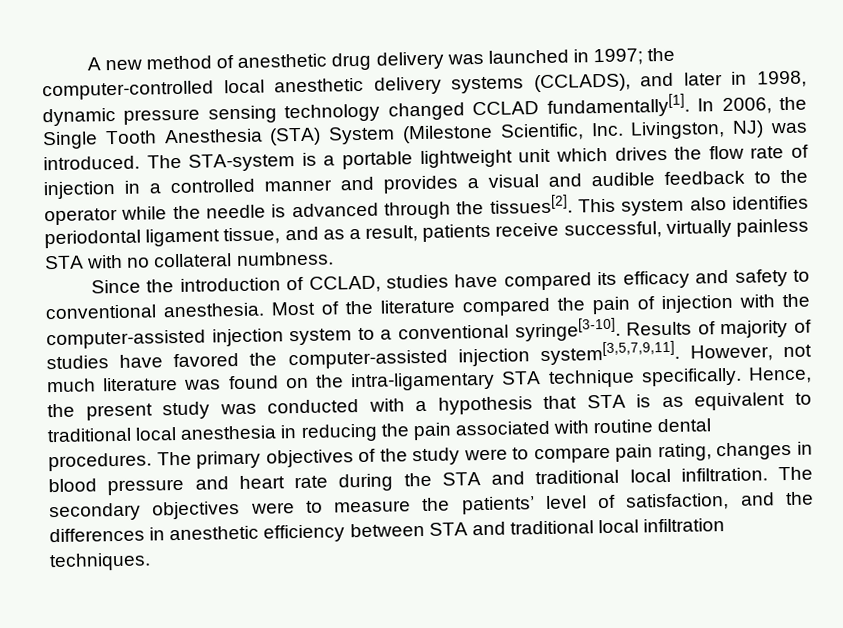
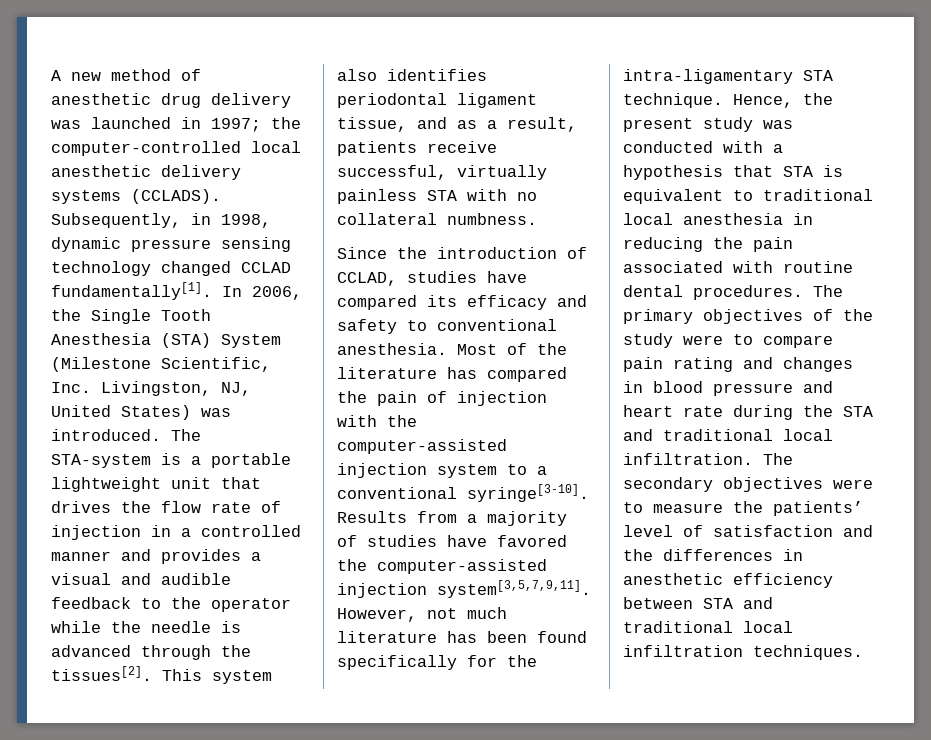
[533,72,723,93] (CCLADS), and later -> [131,189,221,204] [51,213,181,228] (CCLADS). Subsequently,
[732,120,765,138] NJ) -> [221,382,251,396] [51,405,191,420] NJ, United States)
[555,147,608,162] which -> [221,477,261,489] that
(455, 306) none -> [447,367,477,379] has
[697,321,716,335] of -> [417,511,477,523] from a
[184,375,309,390] was found on -> [447,631,587,643] [337,655,497,670] has been found specifically for
[547,367,742,388] technique specifically. -> [623,93,723,108] technique.
[661,396,684,408] as -> (843, 171) none
[657,443,712,462] rating, -> [673,357,773,372] rating and
[625,492,730,511] satisfaction, -> [713,525,833,537] satisfaction

